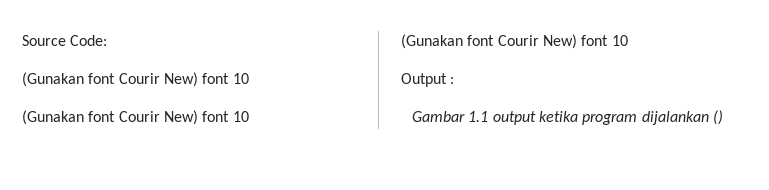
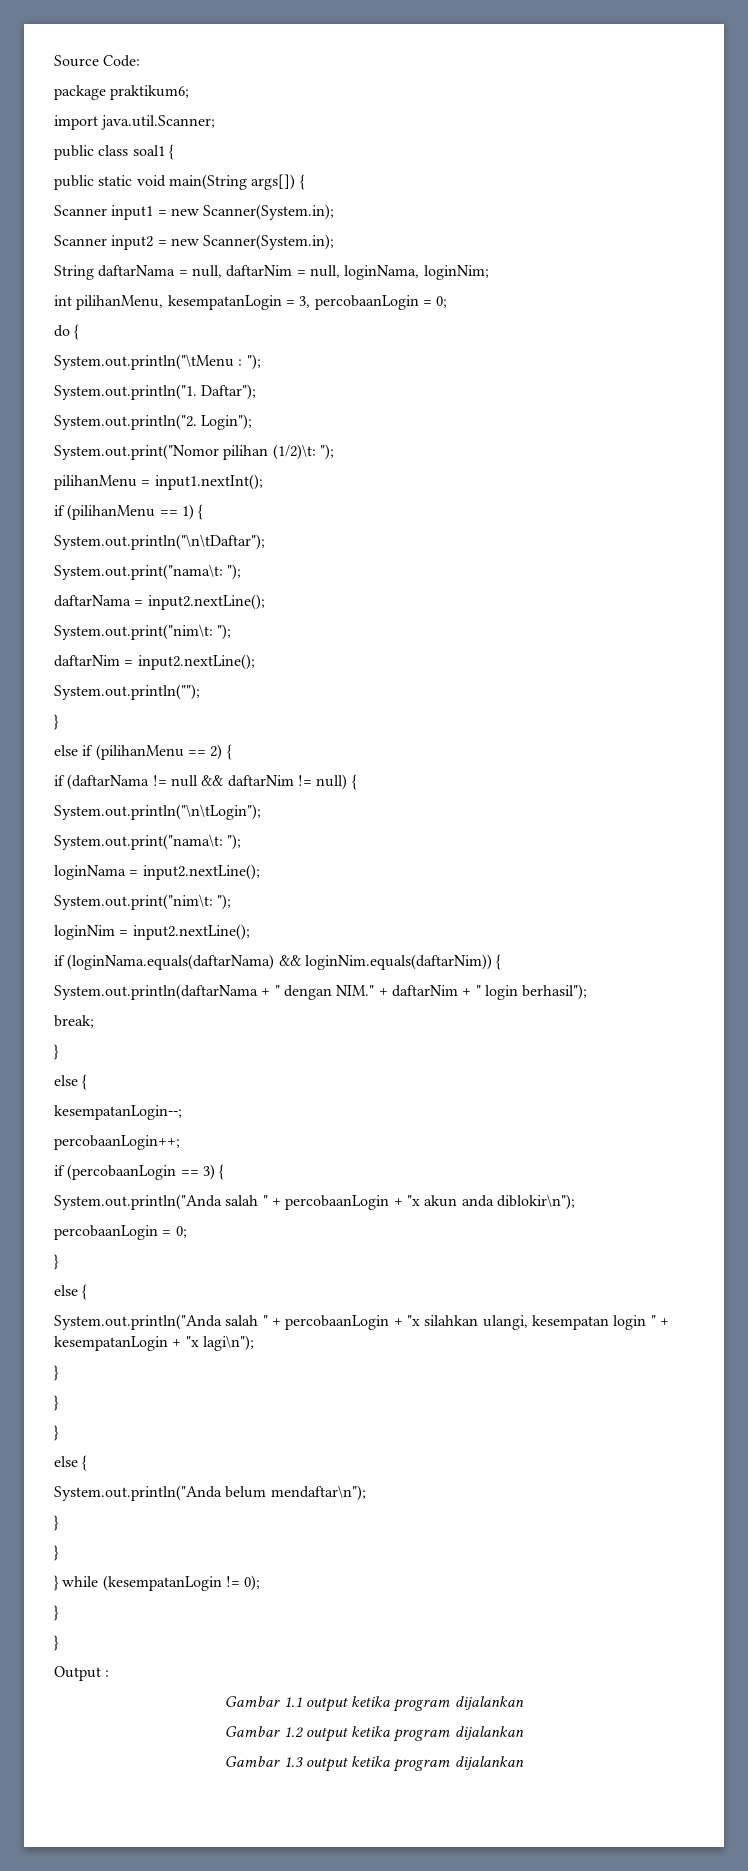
[22,72,249,87] [22,110,249,125] [401,34,628,49] (Gunakan font Courir New) font 10 // (Gunakan font Courir New) font 10 // (Gunakan font Courir New) font 10 -> [54,85,190,100] [54,115,216,130] [54,144,174,160] [54,174,305,190] [54,204,335,220] [54,234,335,250] [54,265,489,280] [54,295,448,310] [54,324,80,340] [54,354,261,370] [54,384,257,400] [54,414,253,430] [54,444,334,460] [54,474,263,490] [54,504,204,520] [54,534,265,550] [54,564,242,580] [54,594,265,610] [54,624,232,640] [54,654,255,670] [54,684,200,700] [54,714,59,730] [54,744,232,760] [54,774,357,790] [54,804,261,820] [54,834,242,850] [54,864,260,880] [54,894,232,910] [54,924,250,940] [54,954,502,970] [54,984,588,1000] [54,1015,94,1028] [54,1044,59,1060] [54,1074,88,1090] [54,1105,182,1120] [54,1135,180,1150] [54,1164,225,1180] [54,1194,575,1210] [54,1225,187,1240] [54,1254,59,1270] [54,1284,88,1300] [54,1314,669,1330] [54,1335,254,1351] [54,1365,59,1381] [54,1395,59,1411] [54,1425,59,1441] [54,1455,88,1471] [54,1485,366,1501] [54,1515,59,1531] [54,1545,59,1561] [54,1575,261,1591] [54,1605,59,1621] [54,1635,59,1651] package praktikum6; // import java.util.Scanner; // public class soal1 { // public static void main(String args[]) { // Scanner input1 = new Scanner(System.in); // Scanner input2 = new Scanner(System.in); // String daftarNama = null, daftarNim = null, loginNama, loginNim; // int pilihanMenu, kesempatanLogin = 3, percobaanLogin = 0; // do { // System.out.println("\tMenu : "); // System.out.println("1. Daftar"); // System.out.println("2. Login"); // System.out.print("Nomor pilihan (1/2)\t: "); // pilihanMenu = input1.nextInt(); // if (pilihanMenu == 1) { // System.out.println("\n\tDaftar"); // System.out.print("nama\t: "); // daftarNama = input2.nextLine(); // System.out.print("nim\t: "); // daftarNim = input2.nextLine(); // System.out.println(""); // } // else if (pilihanMenu == 2) { // if (daftarNama != null && daftarNim != null) { // System.out.println("\n\tLogin"); // System.out.print("nama\t: "); // loginNama = input2.nextLine(); // System.out.print("nim\t: "); // loginNim = input2.nextLine(); // if (loginNama.equals(daftarNama) && loginNim.equals(daftarNim)) { // System.out.println(daftarNama + " dengan NIM." + daftarNim + " login berhasil"); // break; // } // else { // kesempatanLogin--; // percobaanLogin++; // if (percobaanLogin == 3) { // System.out.println("Anda salah " + percobaanLogin + "x akun anda diblokir\n"); // percobaanLogin = 0; // } // else { // System.out.println("Anda salah " + percobaanLogin + "x silahkan ulangi, kesempatan login " + kesempatanLogin + "x lagi\n"); // } // } // } // else { // System.out.println("Anda belum mendaftar\n"); // } // } // } while (kesempatanLogin != 0); // } // }
[712,110,723,125] () -> [225,1726,524,1742] [225,1756,524,1772] // Gambar 1.2 output ketika program dijalankan // Gambar 1.3 output ketika program dijalankan

